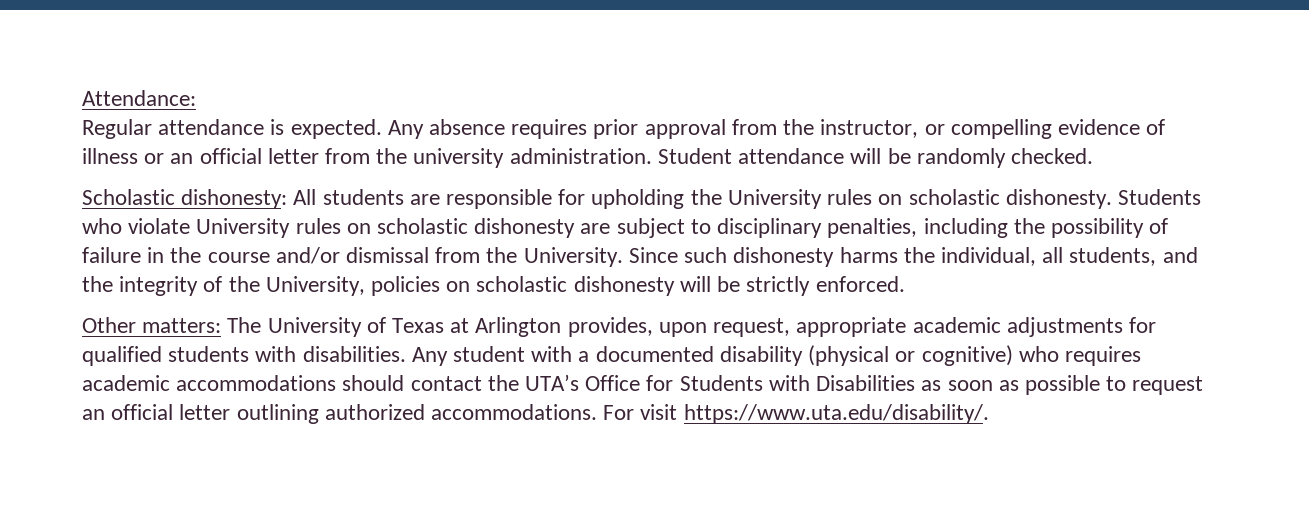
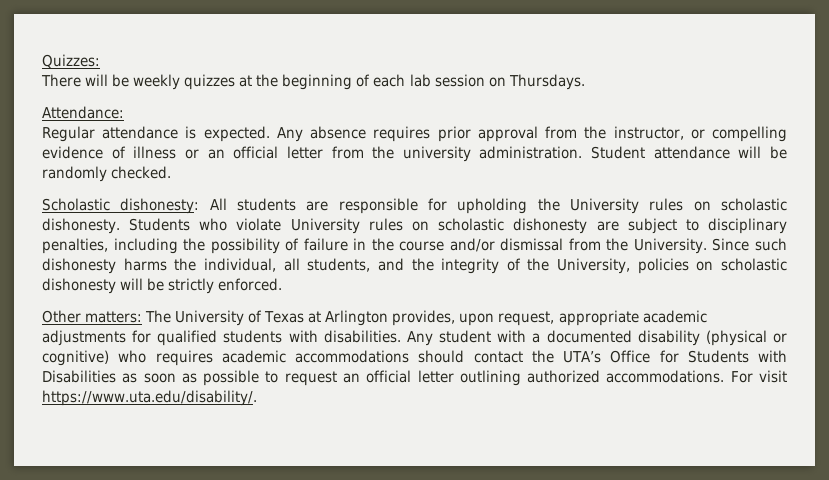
(82, 98) none -> [42,54,100,68] [41,74,585,90] Quizzes: // There will be weekly quizzes at the beginning of each lab session on Thursdays. //

